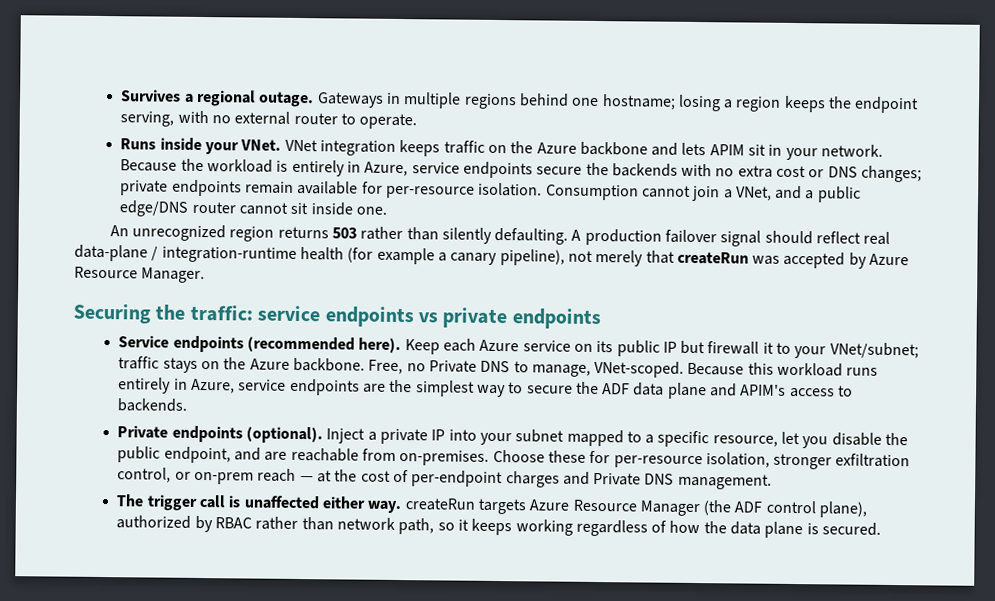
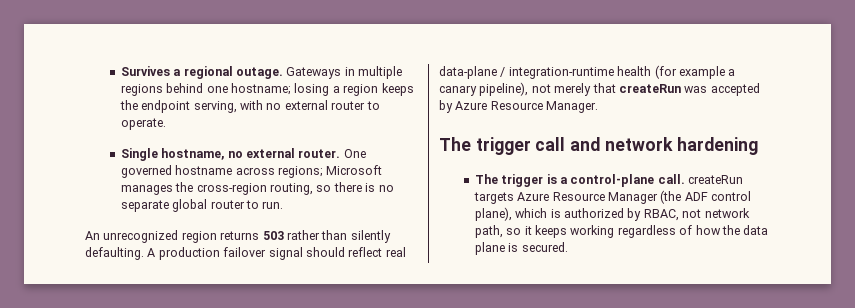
[120,137,884,161] [120,158,923,183] [120,179,861,203] [119,200,387,217] Runs inside your VNet. VNet integration keeps traffic on the Azure backbone and lets APIM sit in your network. Because the workload is entirely in Azure, service endpoints secure the backends with no extra cost or DNS changes; private endpoints remain available for per-resource isolation. Consumption cannot join a VNet, and a public edge/DNS router cannot sit inside one. -> [120,148,366,161] [120,165,383,178] [120,182,394,195] [120,199,284,212] Single hostname, no external router. One governed hostname across regions; Microsoft manages the cross-region routing, so there is no separate global router to run.
[73,303,601,330] [118,335,919,359] [118,356,879,378] [118,377,854,400] [117,398,188,412] [117,425,909,449] [117,446,911,470] [117,467,772,490] [116,494,402,514] Securing the traffic: service endpoints vs private endpoints // Service endpoints (recommended here). Keep each Azure service on its public IP but firewall it to your VNet/subnet; traffic stays on the Azure backbone. Free, no Private DNS to manage, VNet-scoped. Because this workload runs entirely in Azure, service endpoints are the simplest way to secure the ADF data plane and APIM's access to backends. // Private endpoints (optional). Inject a private IP into your subnet mapped to a specific resource, let you disable the public endpoint, and are reachable from on-premises. Choose these for per-resource isolation, stronger exfiltration control, or on-prem reach — at the cost of per-endpoint charges and Private DNS management. // The trigger call is unaffected either way. -> [439,137,758,155] [474,174,685,187] The trigger call and network hardening // The trigger is a control-plane call.
[116,515,334,533] authorized by RBAC rather than -> [515,208,702,221] which is authorized by RBAC, not

